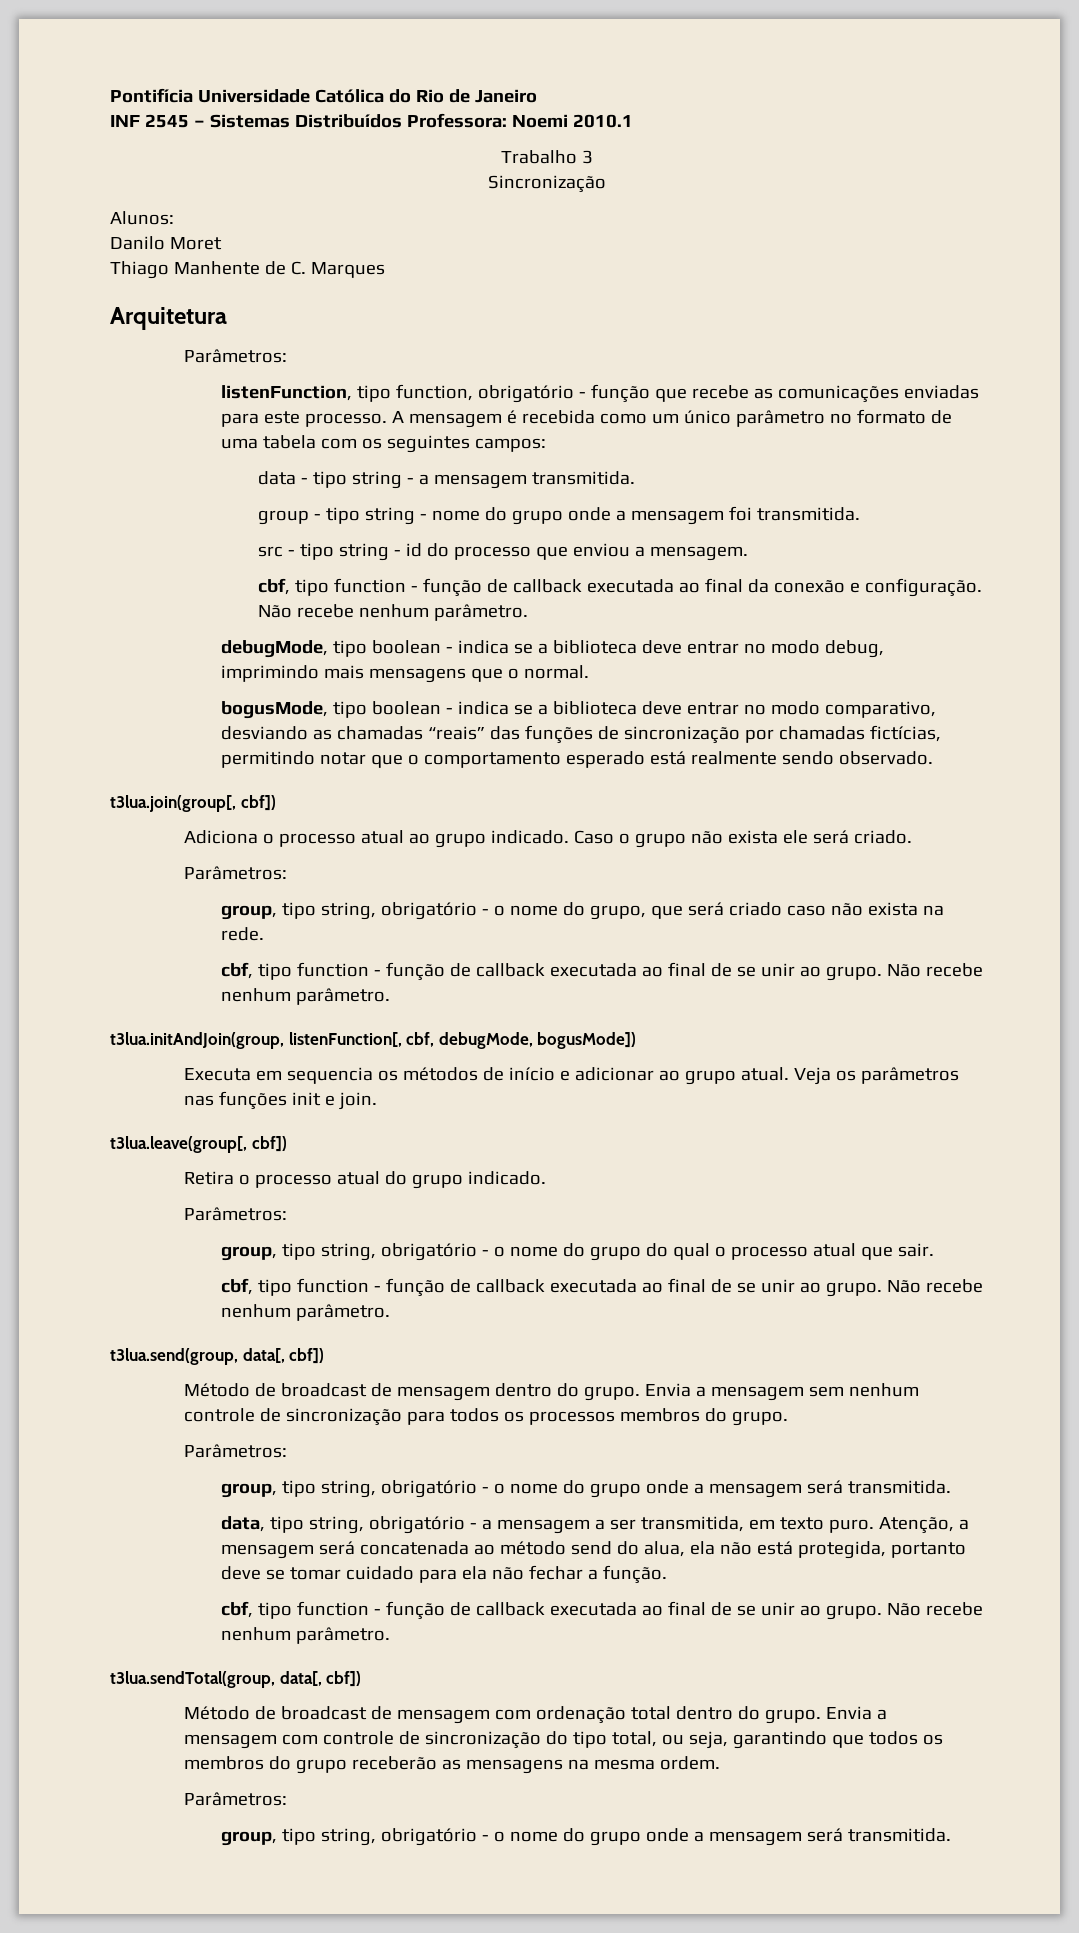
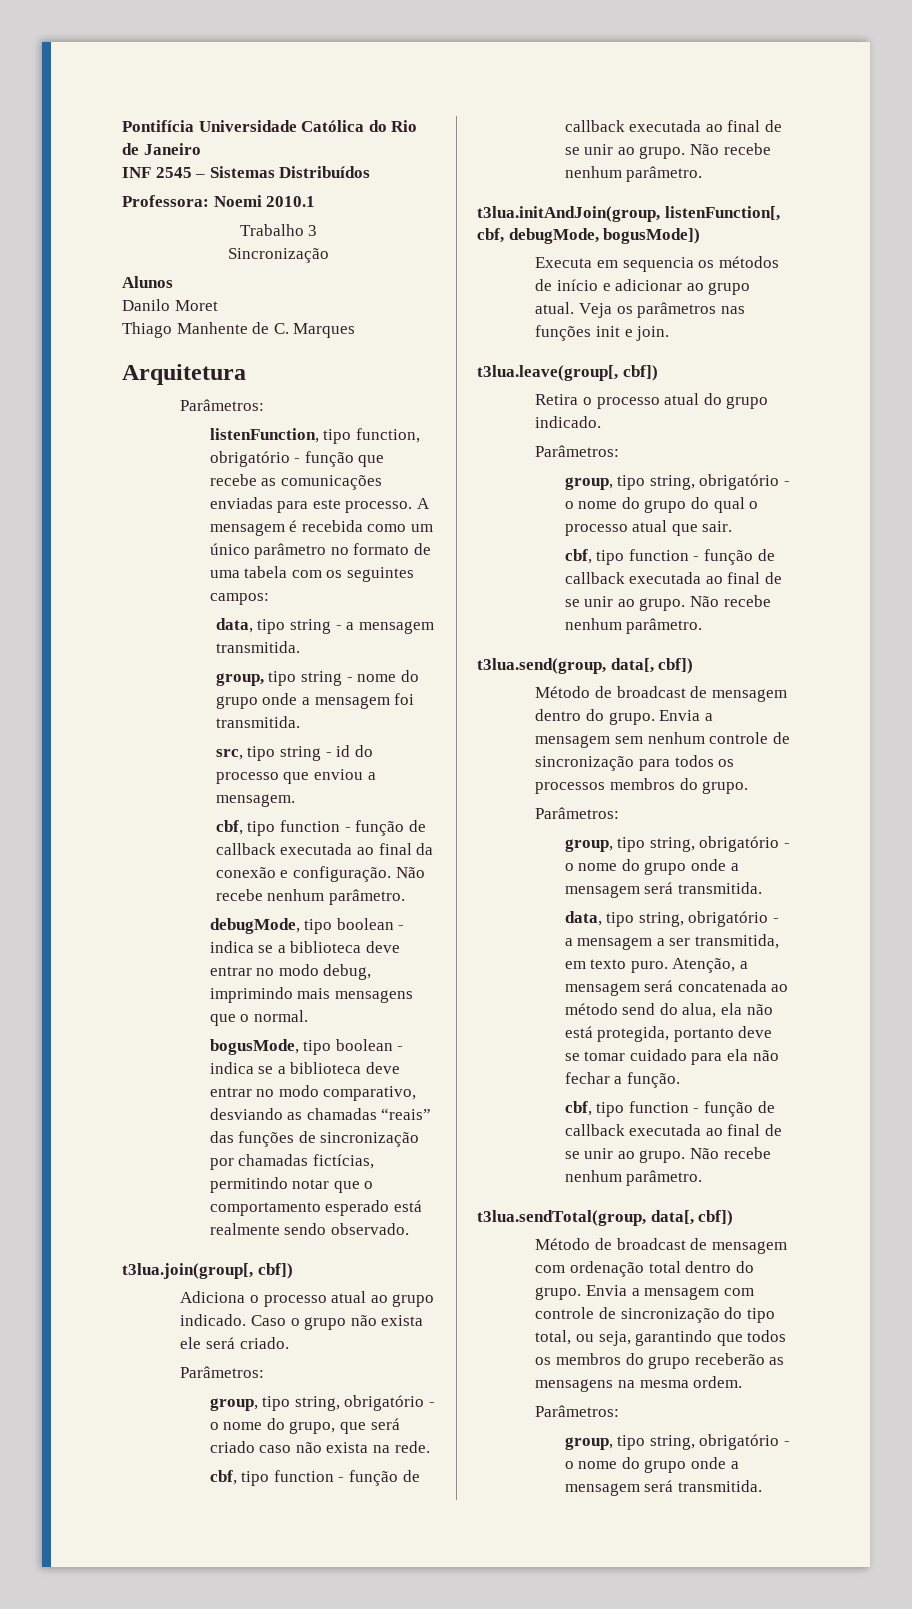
(402, 121) none -> (371, 172) //
[110,211,174,225] Alunos: -> [122,276,173,288] Alunos
[257,471,308,485] data - -> [215,618,253,633] data,
[257,510,321,525] group - -> [215,673,264,686] group,
[257,546,295,557] src - -> [215,749,243,760] src,

